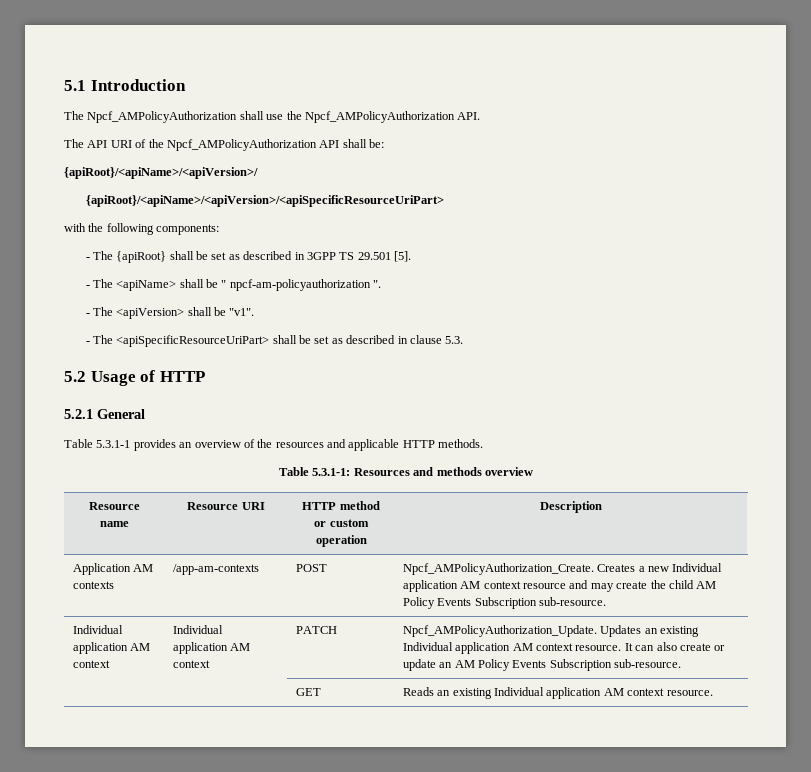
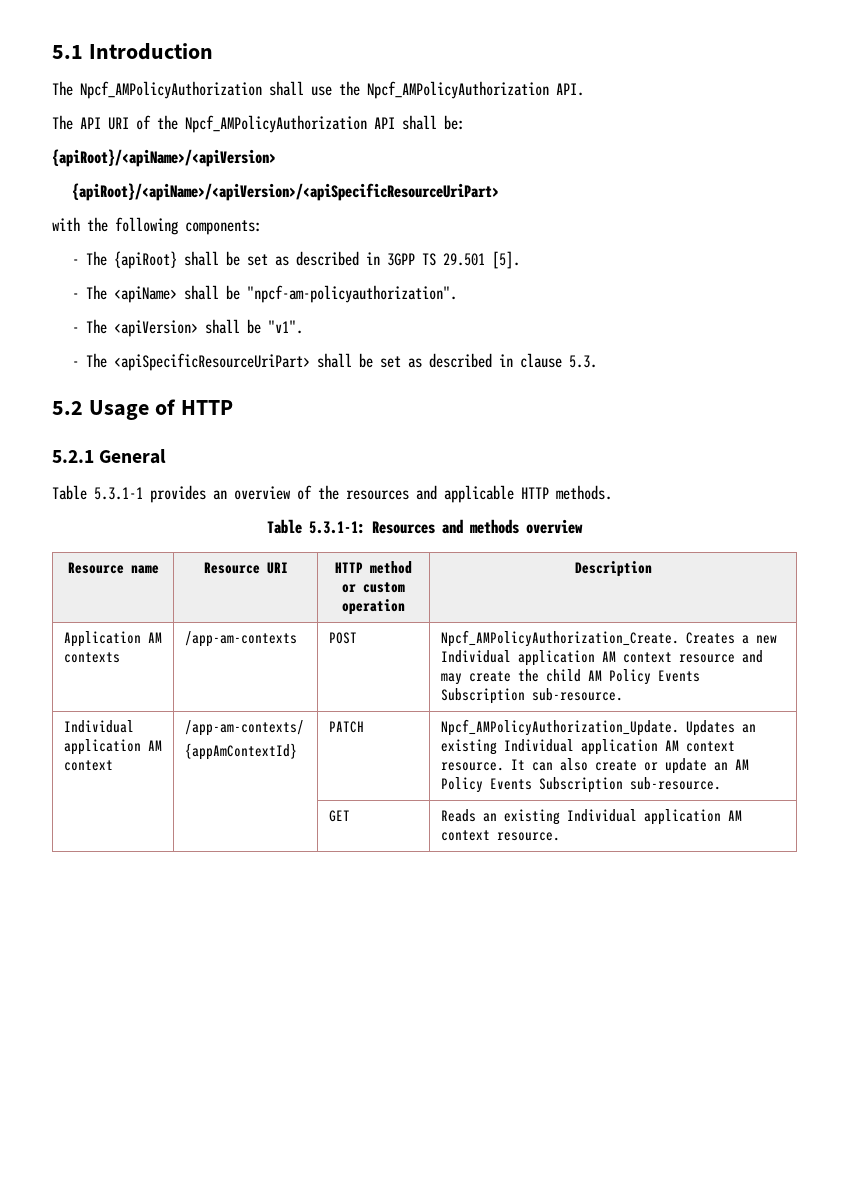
[64,167,258,179] {apiRoot}/<apiName>/<apiVersion>/ -> [52,149,276,167] {apiRoot}/<apiName>/<apiVersion>
[221,279,382,291] " npcf-am-policyauthorization ". -> [247,285,458,303] "npcf-am-policyauthorization".
[172,625,223,634] [172,642,251,654] [172,660,210,668] Individual application AM context -> [184,720,304,736] [184,743,297,760] /app-am-contexts/ // {appAmContextId}

